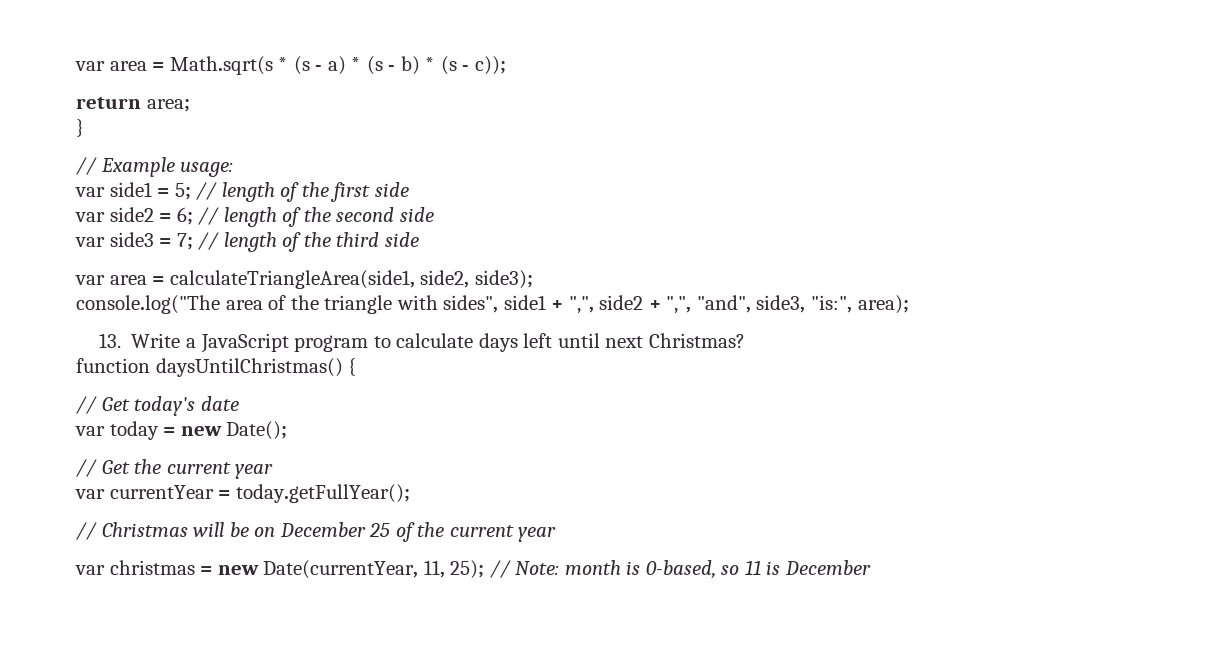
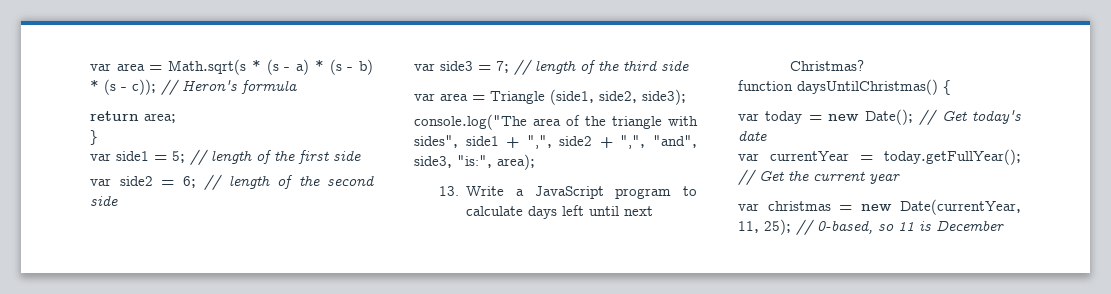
(507, 65) none -> [161,79,297,95] // Heron's formula
[76,157,234,177] // // Example usage: -> (98, 137) none
[169,270,415,289] calculateTriangleArea(side1, -> [490,89,594,105] Triangle (side1,
(357, 367) none -> [738,109,914,125] var today = new Date();
[109,421,288,440] [76,459,274,479] [75,484,410,503] [76,522,415,542] today = new Date(); // // Get the current year // var currentYear = today.getFullYear(); // // Christmas will be on December 25 of -> [770,149,1021,165] [738,169,784,185] currentYear = today.getFullYear(); // Get
[515,560,641,575] Note: month is -> (814, 227) none

